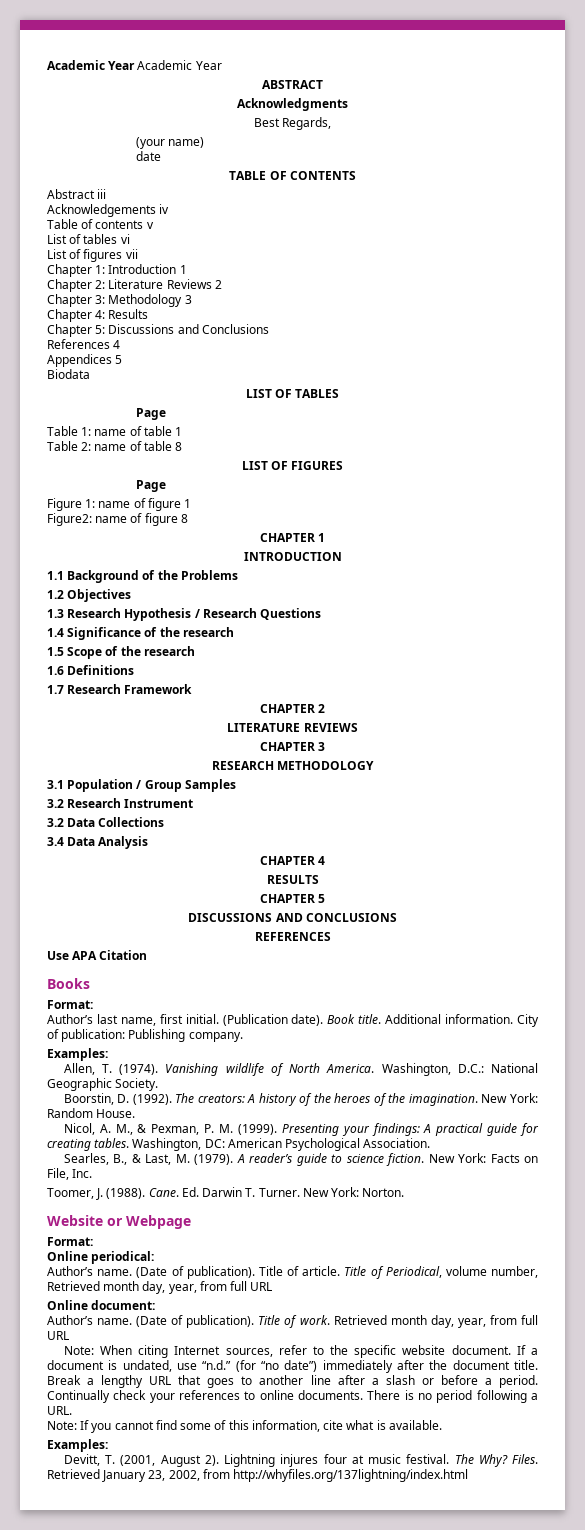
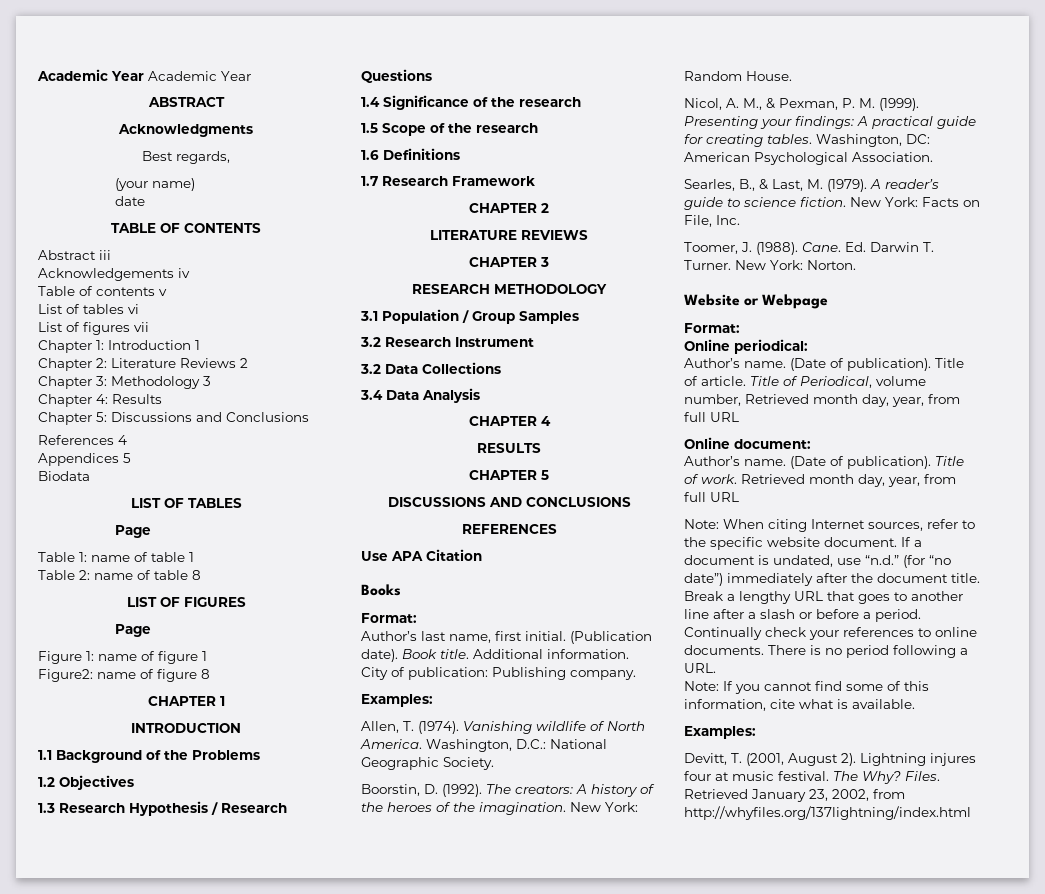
[282,117,332,130] Regards, -> [176,151,230,164] regards,

